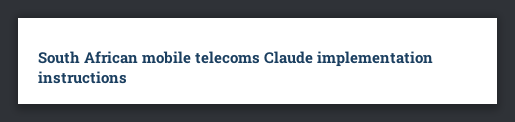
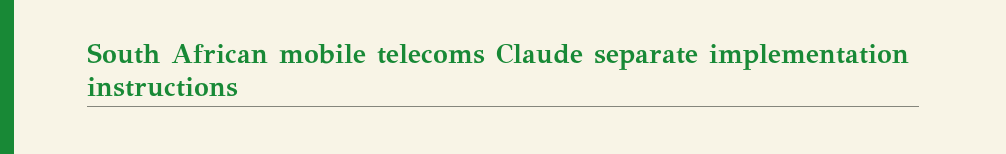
(314, 57) none -> [594,48,698,70] separate

